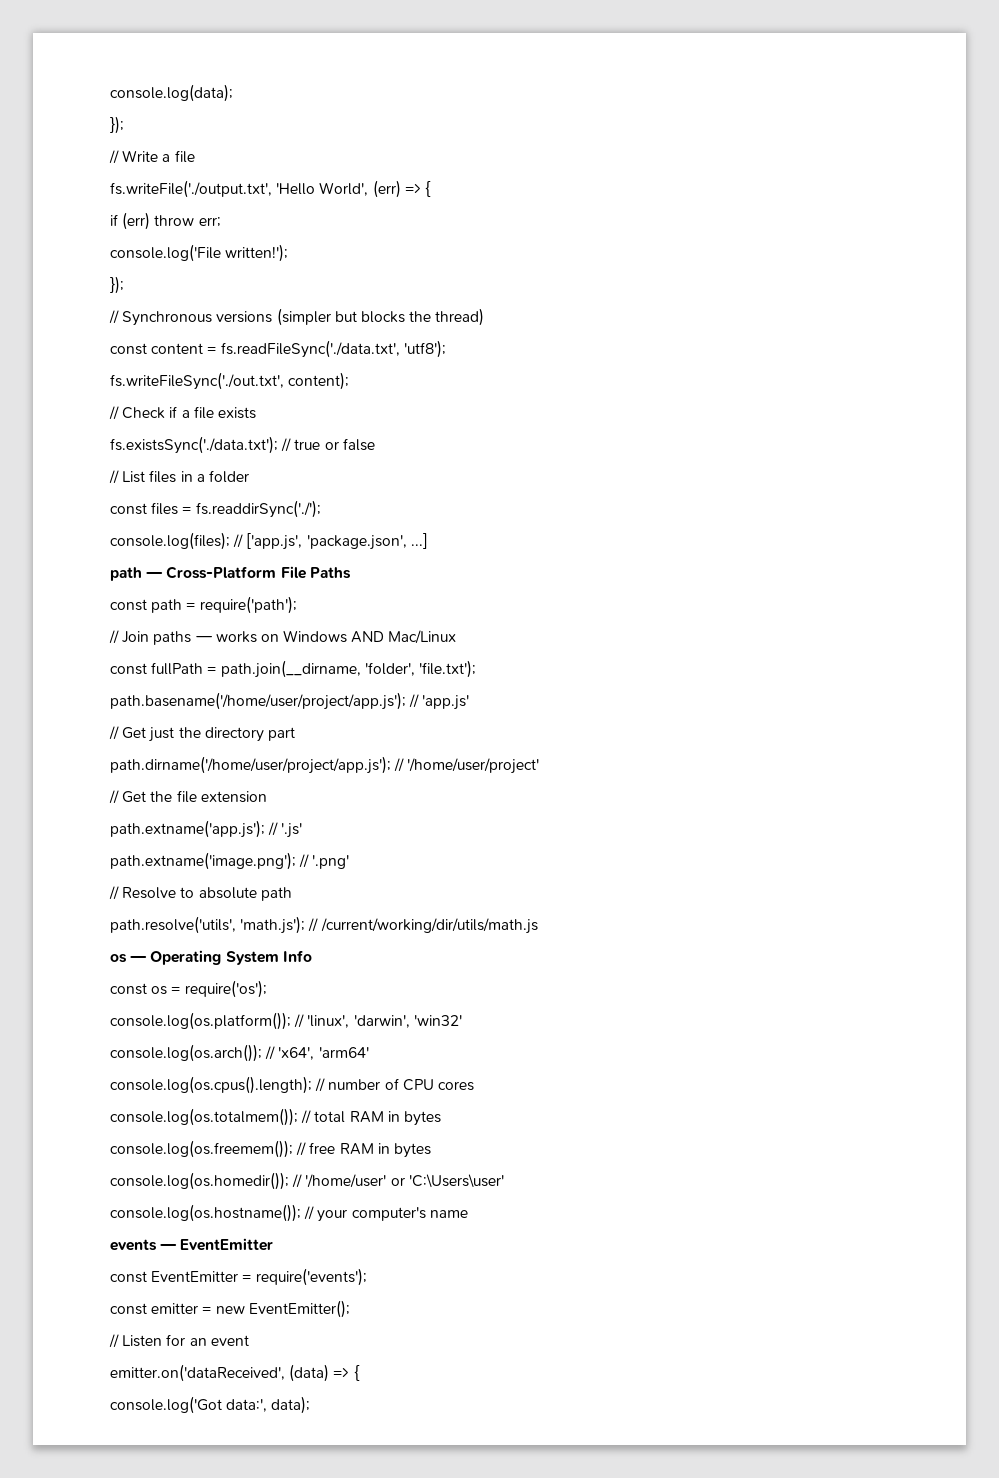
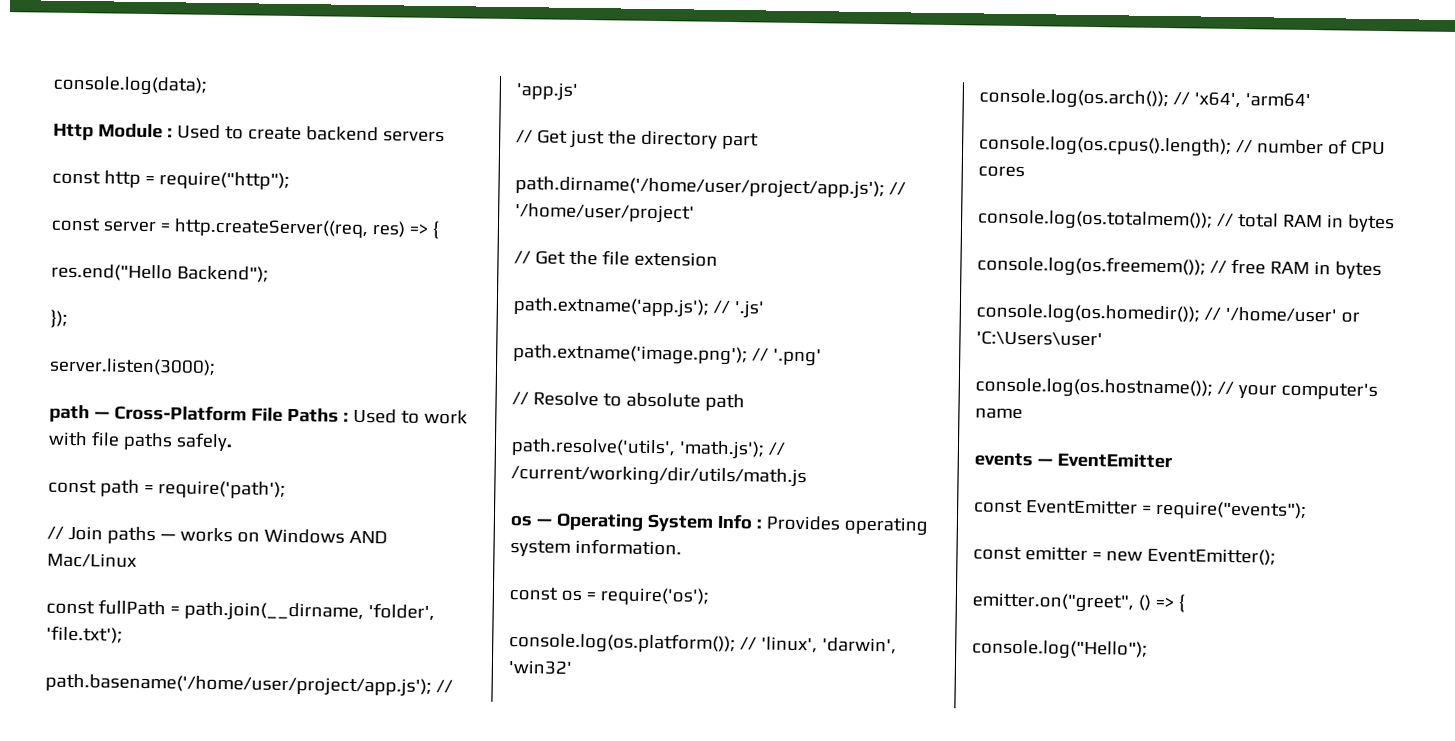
[110,116,124,134] [109,150,195,164] [110,180,431,198] [110,212,221,230] [110,244,289,262] [110,276,124,294] [109,308,485,326] [110,340,446,358] [110,372,350,390] [109,406,256,420] [110,436,375,454] [109,470,249,484] [110,500,321,518] [110,532,428,550] }); // // Write a file // fs.writeFile('./output.txt', 'Hello World', (err) => { // if (err) throw err; // console.log('File written!'); // }); // // Synchronous versions (simpler but blocks the thread) // const content = fs.readFileSync('./data.txt', 'utf8'); // fs.writeFileSync('./out.txt', content); // // Check if a file exists // fs.existsSync('./data.txt'); // true or false // // List files in a folder // const files = fs.readdirSync('./'); // console.log(files); // ['app.js', 'package.json', ...] -> [53,123,445,143] [52,170,290,190] [51,217,440,240] [51,263,269,283] [50,309,68,328] [49,357,216,376] Http Module : Used to create backend servers // const http = require("http"); // const server = http.createServer((req, res) => { // res.end("Hello Backend"); // }); // server.listen(3000);
(351, 573) none -> [342,408,468,425] [48,431,233,452] : Used to work with file paths safely.
(312, 956) none -> [755,515,928,536] [510,538,682,557] : Provides operating system information.
[255,1268,367,1286] require('events'); -> [1155,500,1307,520] require("events");
[109,1334,249,1348] [110,1364,360,1382] [110,1396,311,1414] // Listen for an event // emitter.on('dataReceived', (data) => { // console.log('Got data:', data); -> [972,592,1185,613] [972,639,1148,660] emitter.on("greet", () => { // console.log("Hello");

